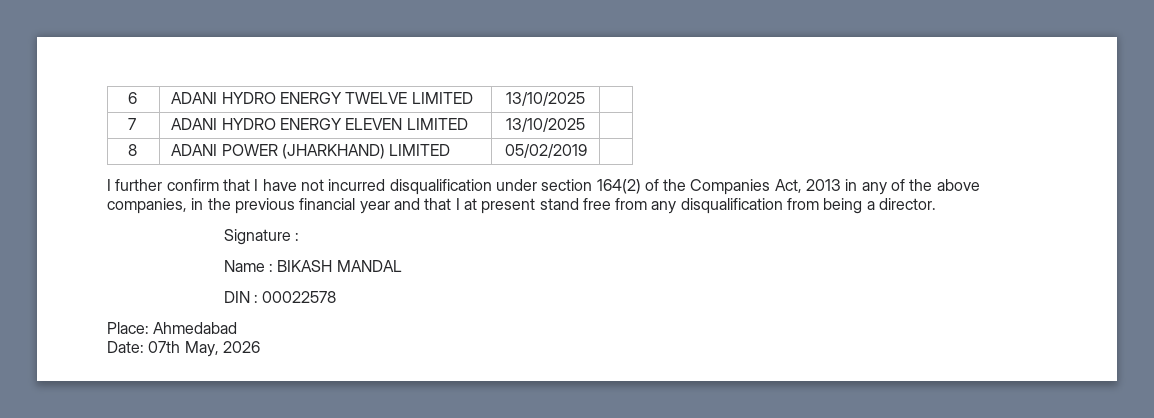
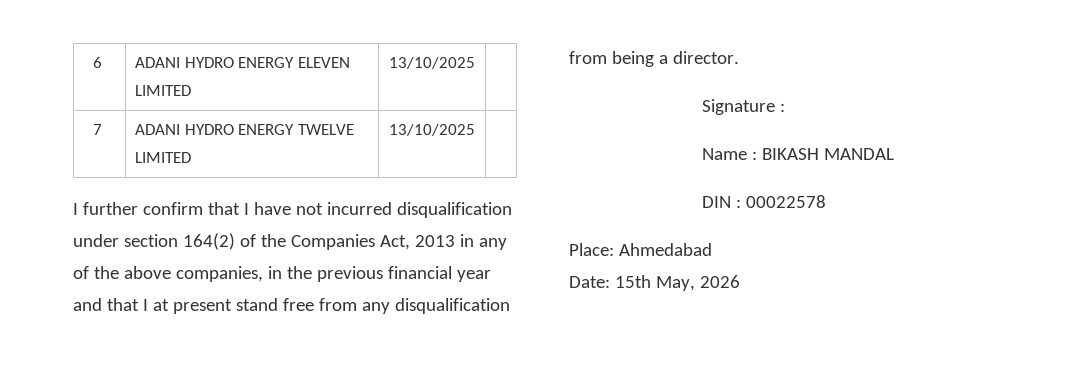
[345,92,408,104] TWELVE -> [297,57,350,68] ELEVEN
[345,118,468,130] [506,118,585,132] [127,144,137,156] [171,144,451,159] [504,144,587,158] ELEVEN LIMITED | 13/10/2025 | // 8 | ADANI POWER (JHARKHAND) LIMITED | 05/02/2019 | -> [297,124,354,135] [135,152,192,163] [389,124,475,136] TWELVE LIMITED | 13/10/2025 |
[148,341,181,353] 07th -> [614,275,651,288] 15th

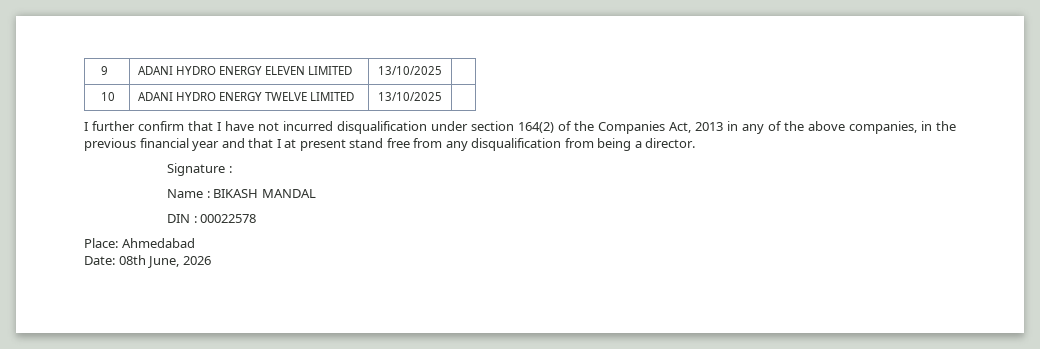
[93,57,103,68] 6 -> [101,66,109,75] 9
[93,124,103,135] 7 -> [101,92,116,101] 10
[614,275,695,291] 15th May, -> [118,255,180,268] 08th June,

